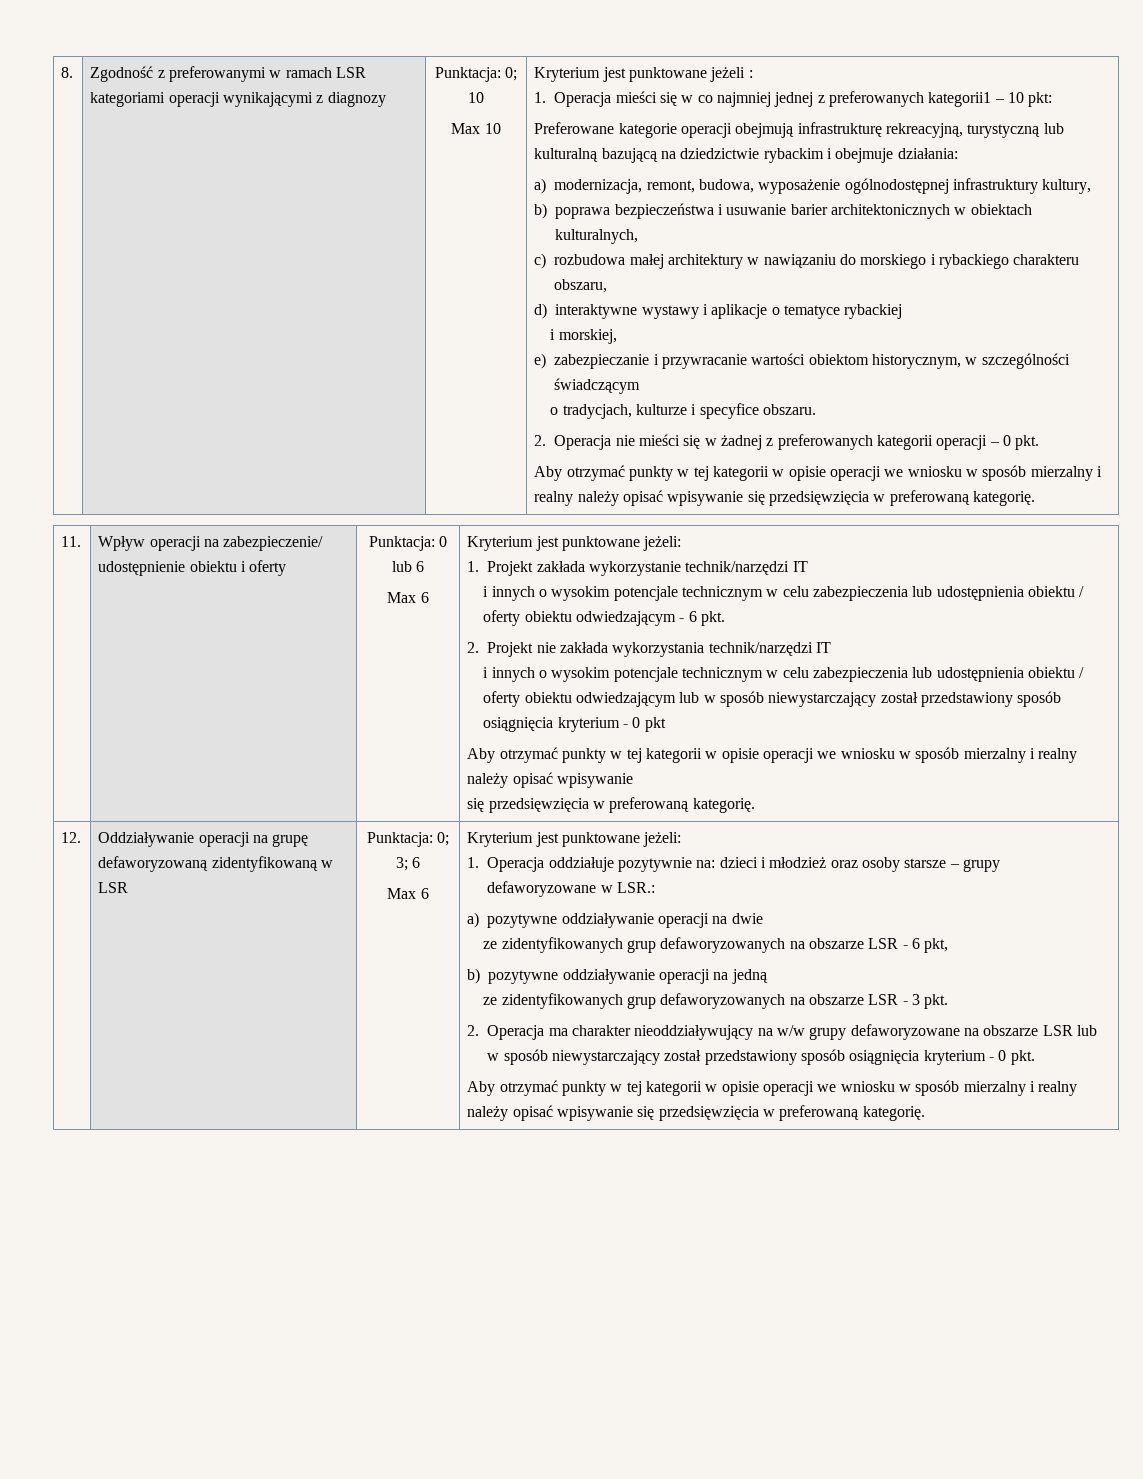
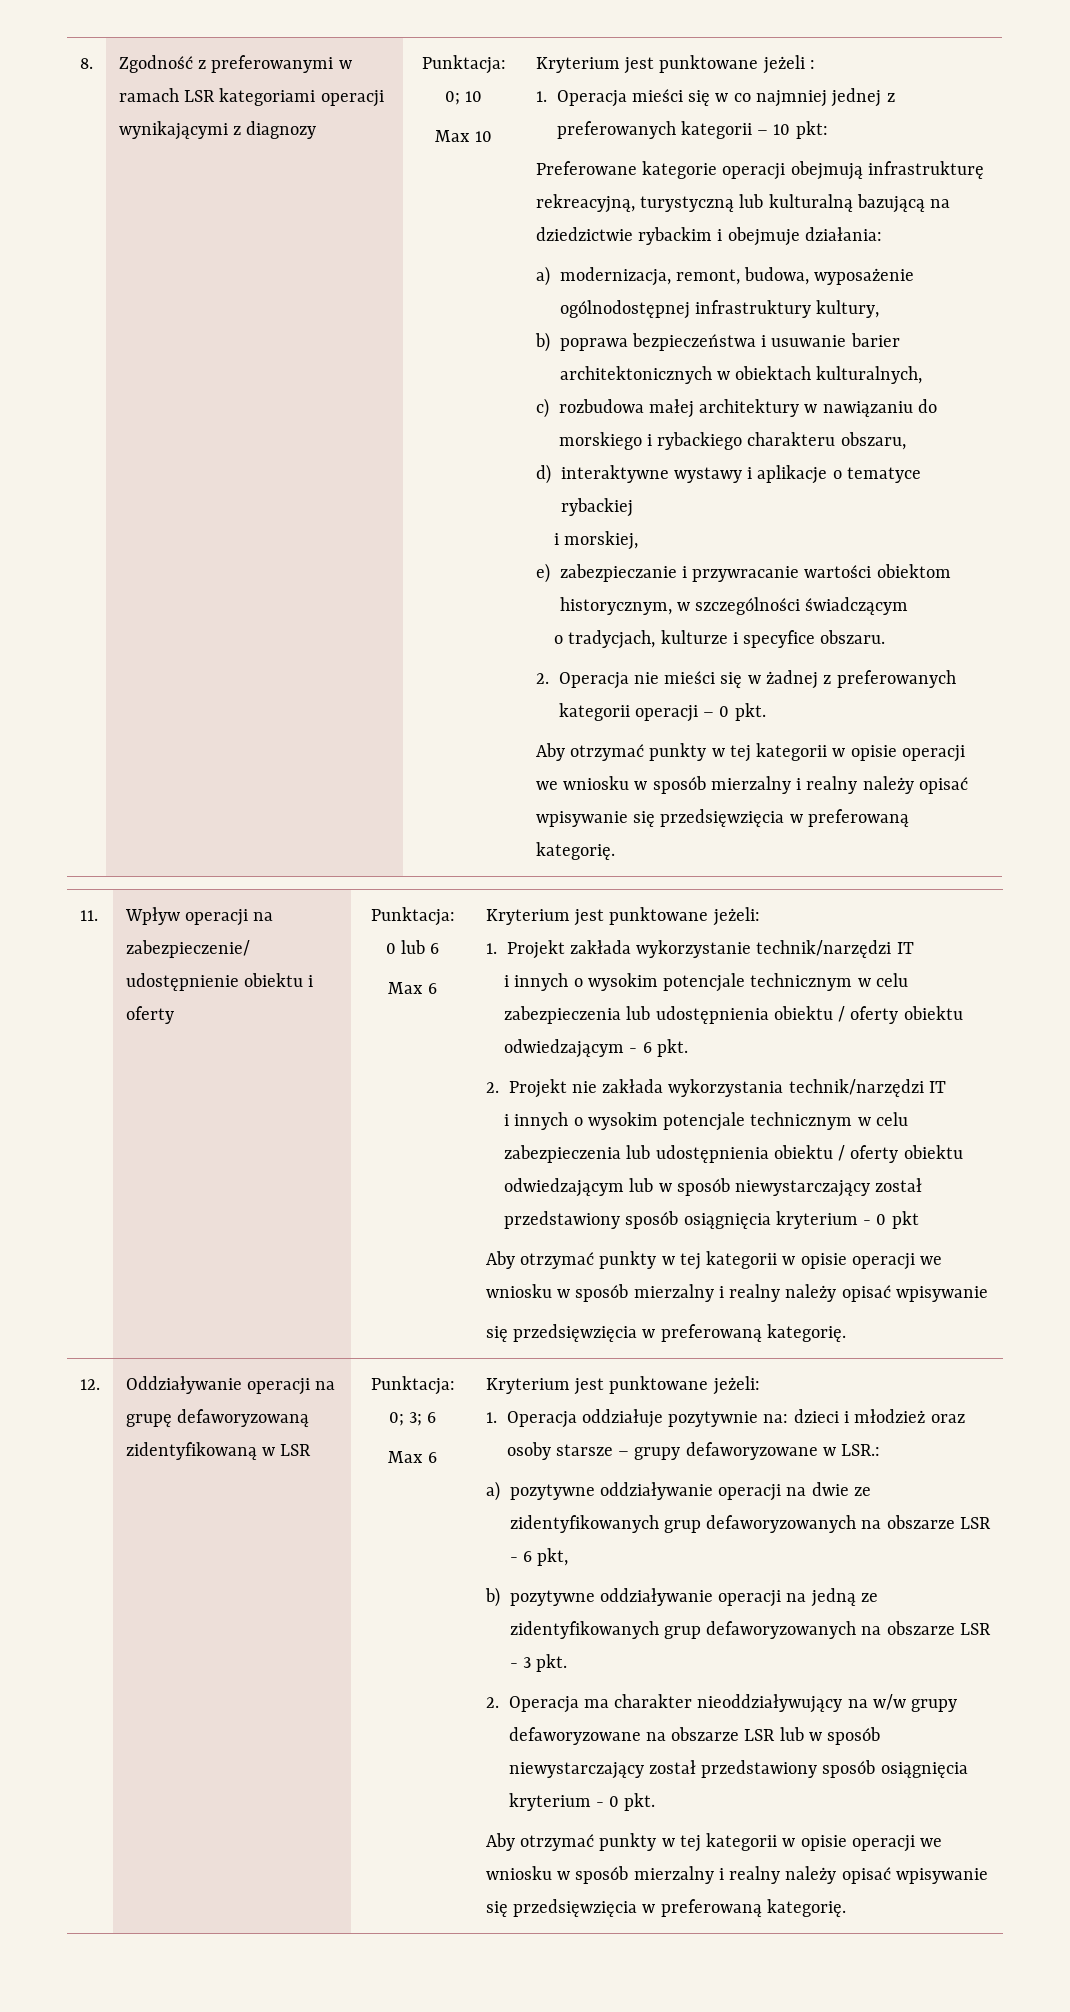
[928,92,992,107] kategorii1 -> [680,121,752,139] kategorii
(763, 918) // -> (849, 1489) none
(768, 976) // -> (856, 1597) none

